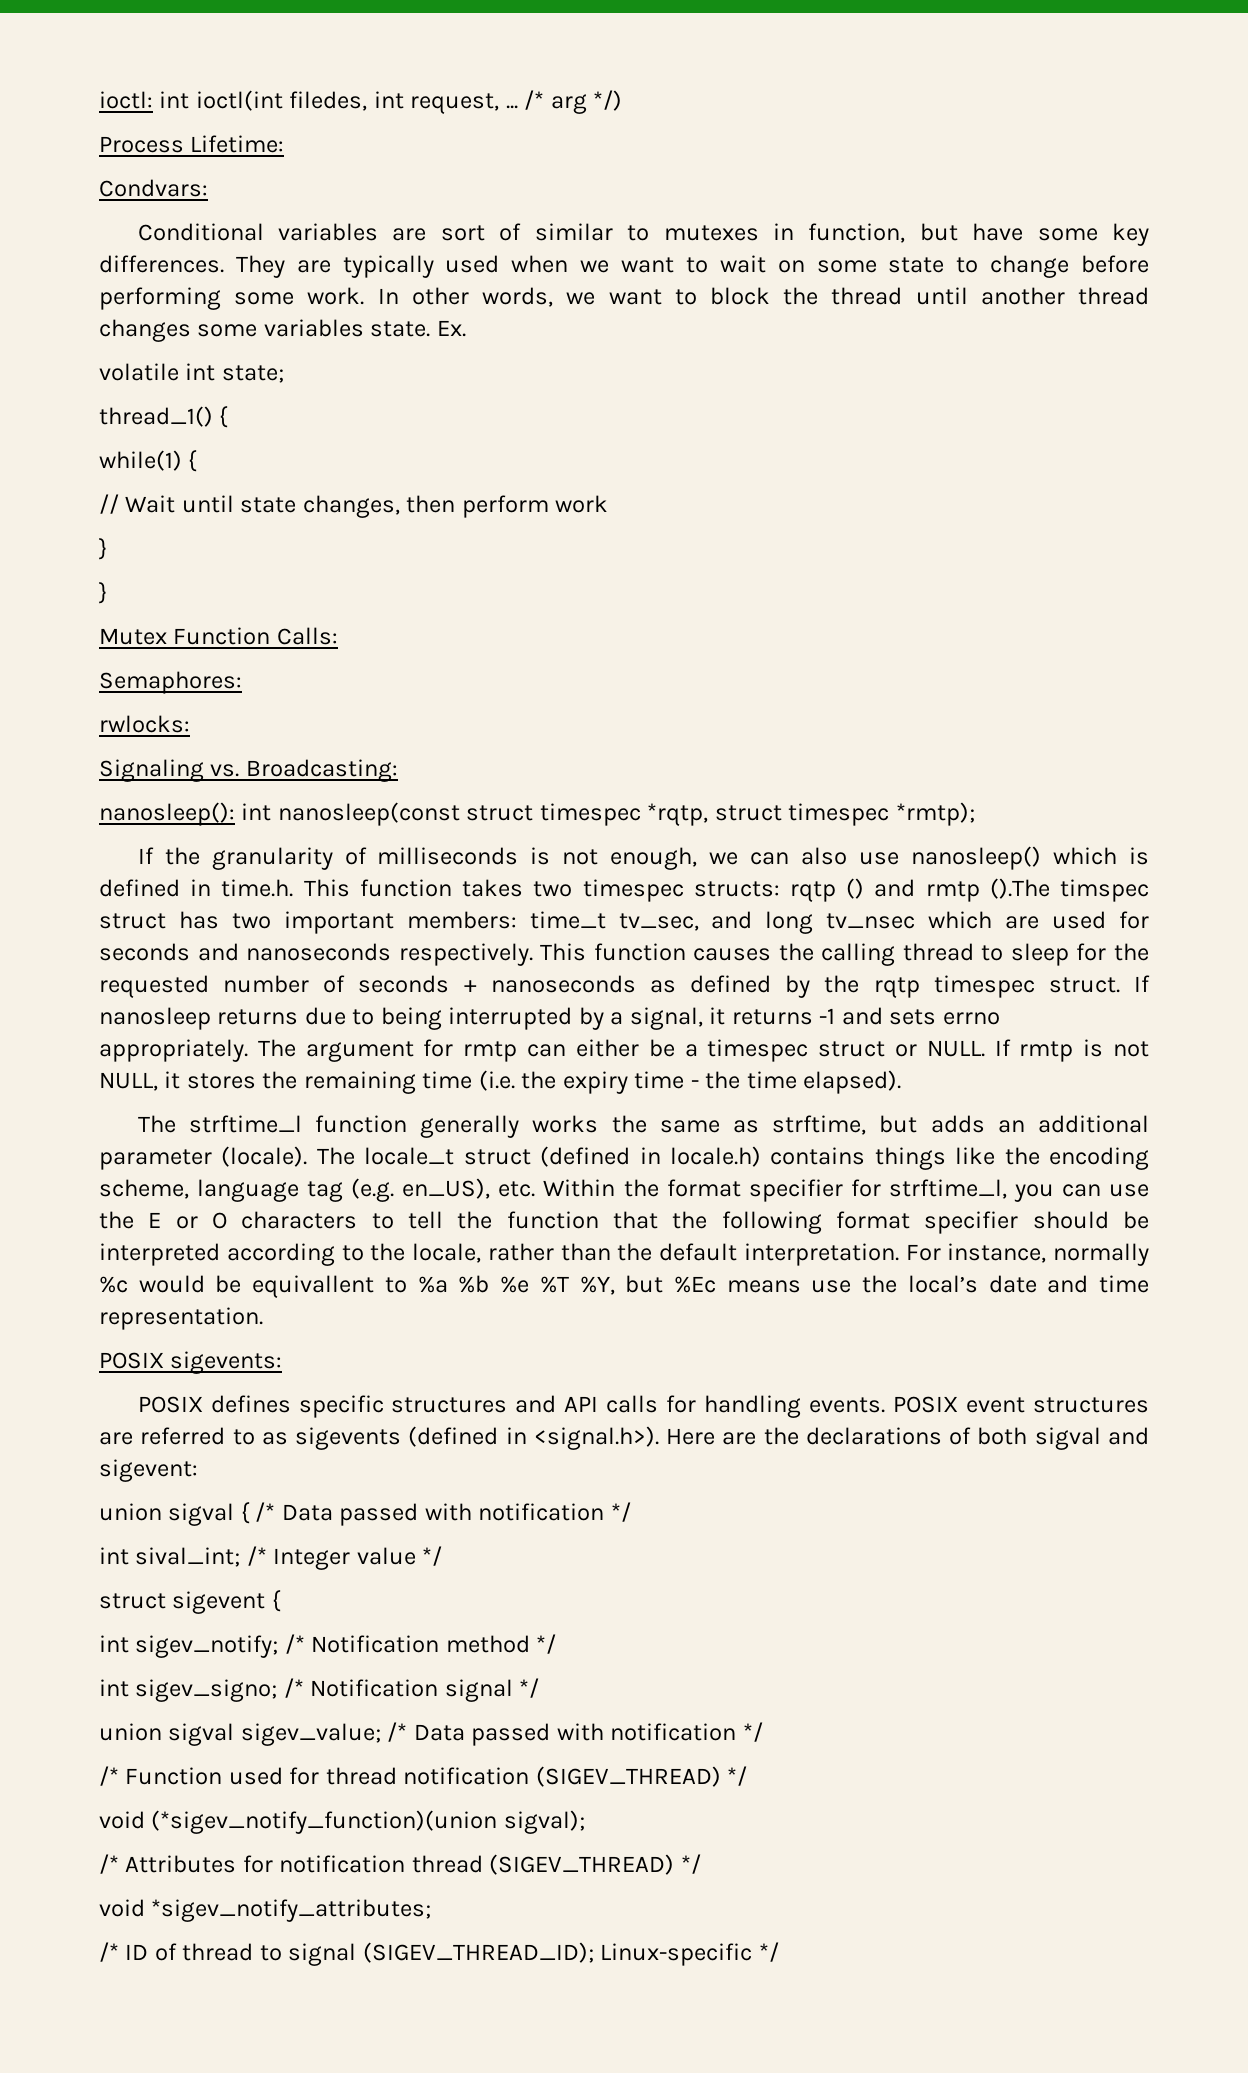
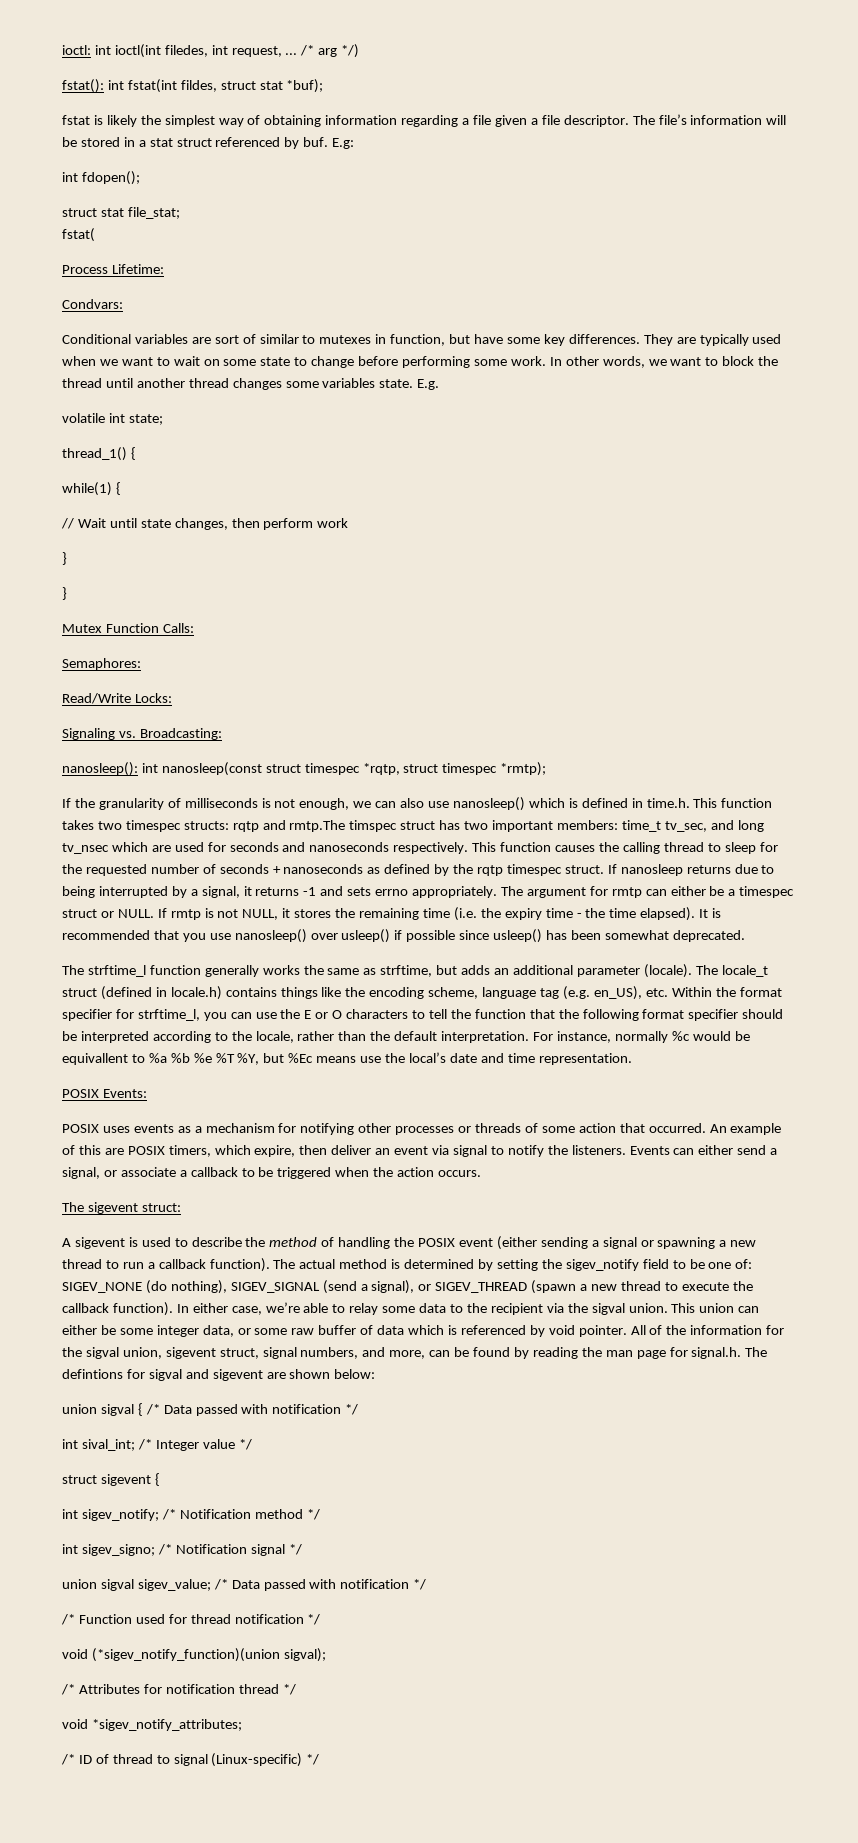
(623, 100) none -> [62,79,324,93] [62,114,787,127] [62,137,355,149] [62,171,140,185] [62,207,180,219] [62,228,95,242] // fstat(): int fstat(int fildes, struct stat *buf); // fstat is likely the simplest way of obtaining information regarding a file given a file descriptor. The file’s information will be stored in a stat struct referenced by buf. E.g: // int fdopen(); // struct stat file_stat; // fstat(
[436,320,466,337] Ex. -> [417,379,440,390] E.g.
[99,715,190,733] rwlocks: -> [62,693,172,704] Read/Write Locks:
[846,878,1050,902] () and rmtp ().The -> [262,820,346,832] and rmtp.The
(902, 1082) none -> [699,908,722,918] [62,929,745,943] It is recommended that you use nanosleep() over usleep() if possible since usleep() has been somewhat deprecated.
[170,1351,283,1374] [137,1395,1149,1418] [99,1426,1149,1450] [99,1459,198,1482] sigevents: // POSIX defines specific structures and API calls for handling events. POSIX event structures are referred to as sigevents (defined in <signal.h>). Here are the declarations of both sigval and sigevent: -> [102,1089,147,1098] [62,1123,782,1135] [62,1145,778,1157] [62,1167,482,1179] [62,1202,181,1214] [62,1236,757,1250] [62,1258,753,1272] [62,1280,753,1294] [62,1302,760,1316] [62,1325,785,1337] [62,1347,768,1359] [62,1369,376,1381] Events: // POSIX uses events as a mechanism for notifying other processes or threads of some action that occurred. An example of this are POSIX timers, which expire, then deliver an event via signal to notify the listeners. Events can either send a signal, or associate a callback to be triggered when the action occurs. // The sigevent struct: // A sigevent is used to describe the method of handling the POSIX event (either sending a signal or spawning a new thread to run a callback function). The actual method is determined by setting the sigev_notify field to be one of: SIGEV_NONE (do nothing), SIGEV_SIGNAL (send a signal), or SIGEV_THREAD (spawn a new thread to execute the callback function). In either case, we’re able to relay some data to the recipient via the sigval union. This union can either be some integer data, or some raw buffer of data which is referenced by void pointer. All of the information for the sigval union, sigevent struct, signal numbers, and more, can be found by reading the man page for signal.h. The defintions for sigval and sigevent are shown below:
[535,1766,721,1787] (SIGEV_THREAD) -> (304, 1619) none
[489,1854,675,1875] (SIGEV_THREAD) -> (279, 1689) none
[362,1942,753,1966] (SIGEV_THREAD_ID); Linux-specific -> [211,1753,303,1767] (Linux-specific)

